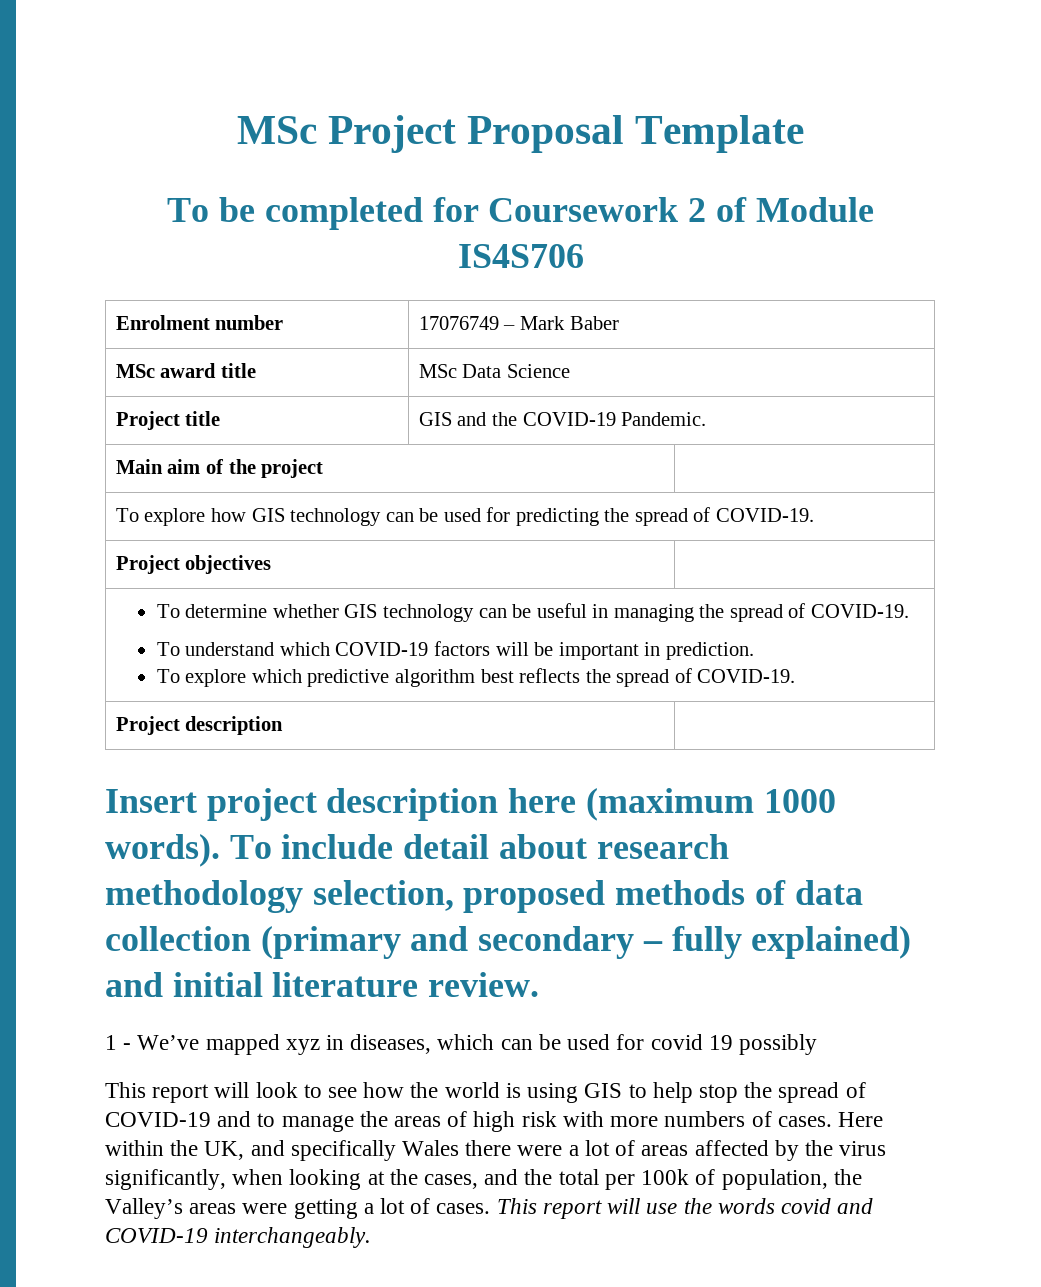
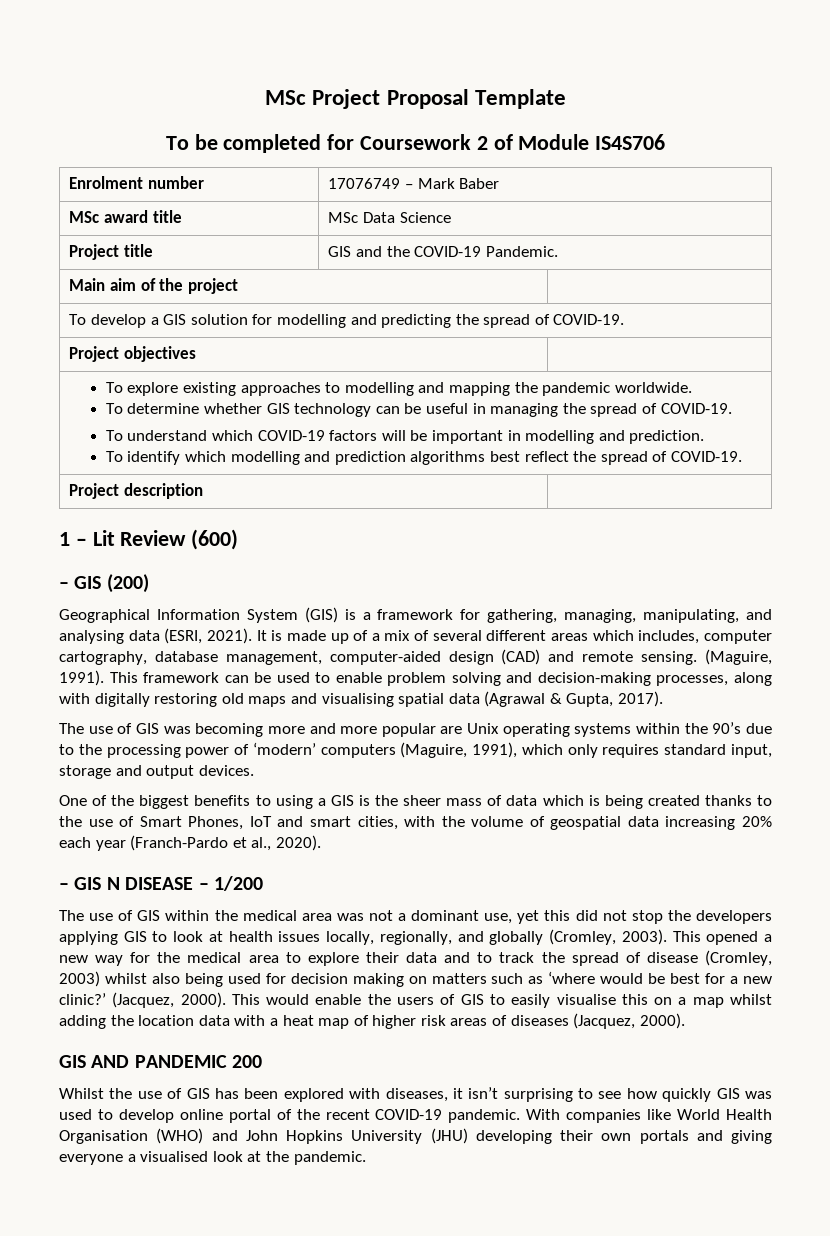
[144,507,511,526] explore how GIS technology can be used for -> [90,314,377,328] develop a GIS solution for modelling and
(180, 611) none -> [127,382,692,396] [105,403,123,414] explore existing approaches to modelling and mapping the pandemic worldwide. // To
(661, 649) none -> [525,430,625,444] modelling and
[185,668,581,687] explore which predictive algorithm best reflects -> [127,451,569,465] identify which modelling and prediction algorithms best reflect
[105,788,836,821] [105,834,729,867] [105,880,863,913] [105,926,912,959] [105,972,540,997] [105,1034,817,1055] [105,1082,866,1103] [105,1111,883,1132] [105,1140,887,1161] [105,1169,862,1190] [105,1198,874,1219] [105,1227,372,1248] Insert project description here (maximum 1000 words). To include detail about research methodology selection, proposed methods of data collection (primary and secondary – fully explained) and initial literature review. // 1 - We’ve mapped xyz in diseases, which can be used for covid 19 possibly // This report will look to see how the world is using GIS to help stop the spread of COVID-19 and to manage the areas of high risk with more numbers of cases. Here within the UK, and specifically Wales there were a lot of areas affected by the virus significantly, when looking at the cases, and the total per 100k of population, the Valley’s areas were getting a lot of cases. This report will use the words covid and COVID-19 interchangeably. -> [59,529,239,550] [59,574,149,593] [59,607,773,623] [59,628,772,644] [59,649,772,665] [59,670,772,686] [59,691,664,707] [59,722,772,737] [59,742,772,758] [59,765,254,779] [59,795,773,809] [59,816,772,830] [59,835,321,851] [59,876,263,891] [59,910,772,924] [59,929,773,945] [59,950,772,966] [59,971,773,987] [59,992,772,1008] [59,1013,685,1029] [59,1055,263,1068] [59,1087,773,1102] [59,1109,773,1123] [59,1128,772,1144] [59,1151,366,1165] 1 – Lit Review (600) // – GIS (200) // Geographical Information System (GIS) is a framework for gathering, managing, manipulating, and analysing data (ESRI, 2021). It is made up of a mix of several different areas which includes, computer cartography, database management, computer-aided design (CAD) and remote sensing. (Maguire, 1991). This framework can be used to enable problem solving and decision-making processes, along with digitally restoring old maps and visualising spatial data (Agrawal & Gupta, 2017). // The use of GIS was becoming more and more popular are Unix operating systems within the 90’s due to the processing power of ‘modern’ computers (Maguire, 1991), which only requires standard input, storage and output devices. // One of the biggest benefits to using a GIS is the sheer mass of data which is being created thanks to the use of Smart Phones, IoT and smart cities, with the volume of geospatial data increasing 20% each year (Franch-Pardo et al., 2020). // – GIS N DISEASE – 1/200 // The use of GIS within the medical area was not a dominant use, yet this did not stop the developers applying GIS to look at health issues locally, regionally, and globally (Cromley, 2003). This opened a new way for the medical area to explore their data and to track the spread of disease (Cromley, 2003) whilst also being used for decision making on matters such as ‘where would be best for a new clinic?’ (Jacquez, 2000). This would enable the users of GIS to easily visualise this on a map whilst adding the location data with a heat map of higher risk areas of diseases (Jacquez, 2000). // GIS AND PANDEMIC 200 // Whilst the use of GIS has been explored with diseases, it isn’t surprising to see how quickly GIS was used to develop online portal of the recent COVID-19 pandemic. With companies like World Health Organisation (WHO) and John Hopkins University (JHU) developing their own portals and giving everyone a visualised look at the pandemic.

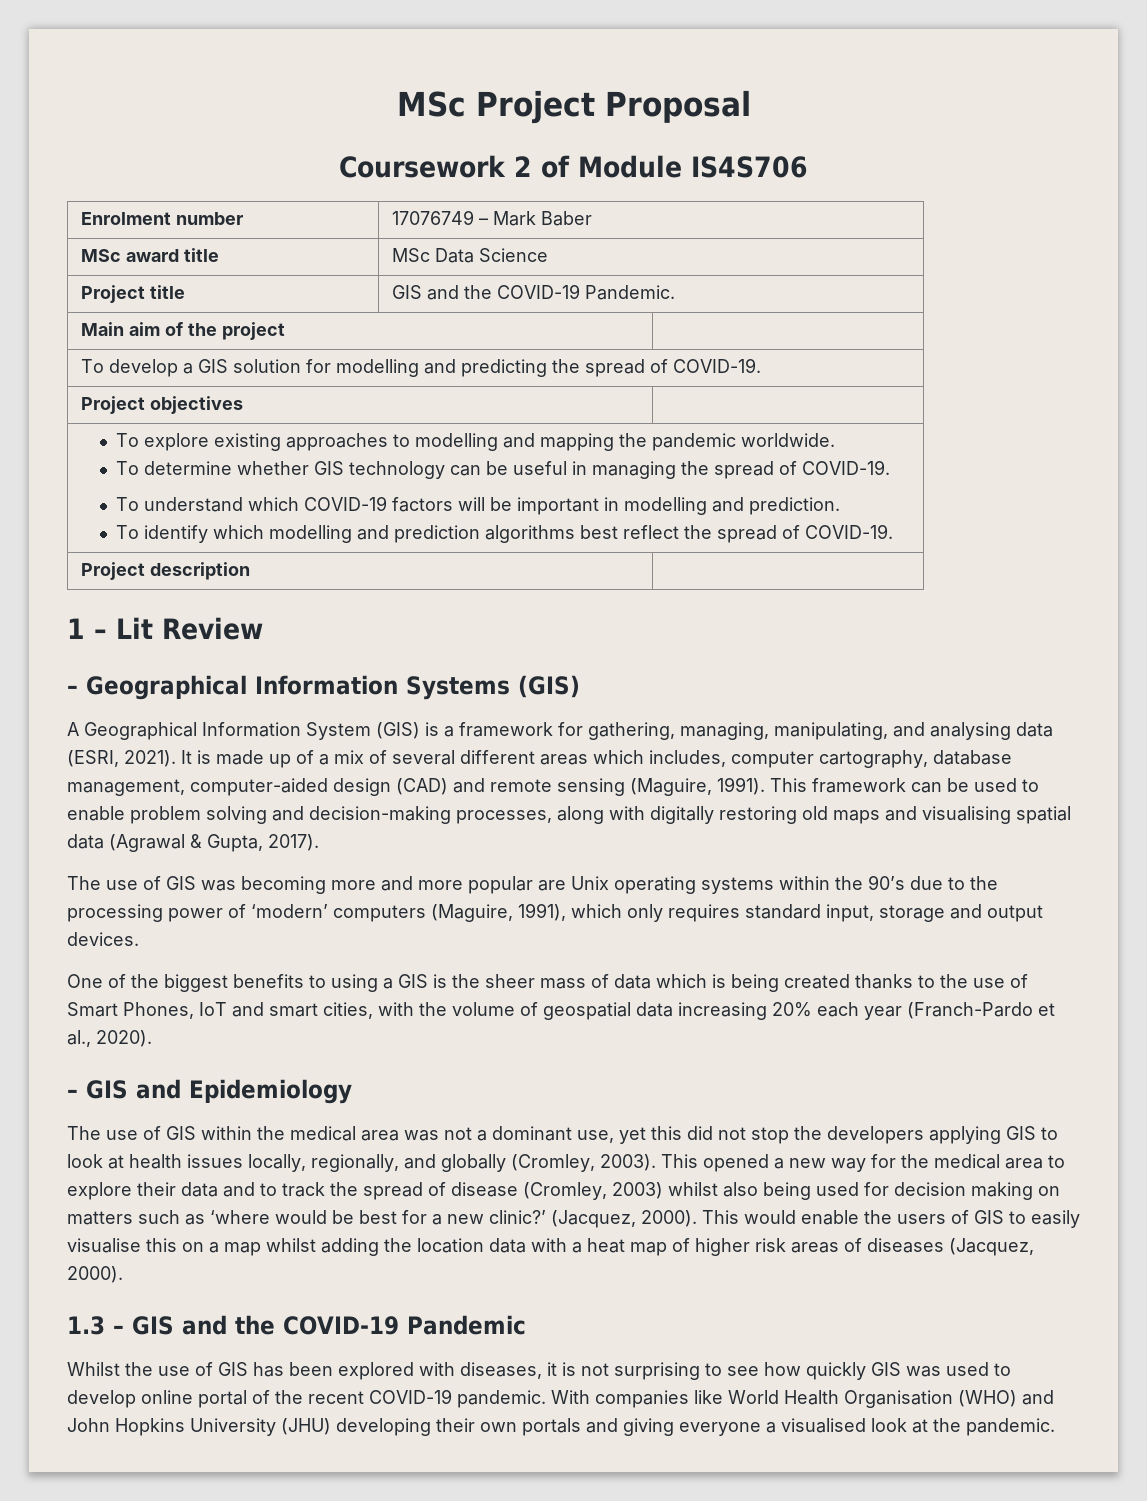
[474,89,566,109] [165,134,355,153] Template // To be completed for -> (751, 106) //
[191,529,239,550] [59,574,149,593] (600) // – GIS (200) // -> [67,675,580,700] [67,722,79,736] // – Geographical Information Systems (GIS) // A
[641,651,698,665] sensing. -> [557,778,625,796] sensing
[106,876,263,891] N DISEASE – 1/200 -> [136,1079,352,1104] and Epidemiology
[59,1055,263,1068] GIS AND PANDEMIC 200 -> [67,1315,526,1335] 1.3 – GIS and the COVID-19 Pandemic
[468,1087,499,1099] isn’t -> [562,1362,609,1376] is not

